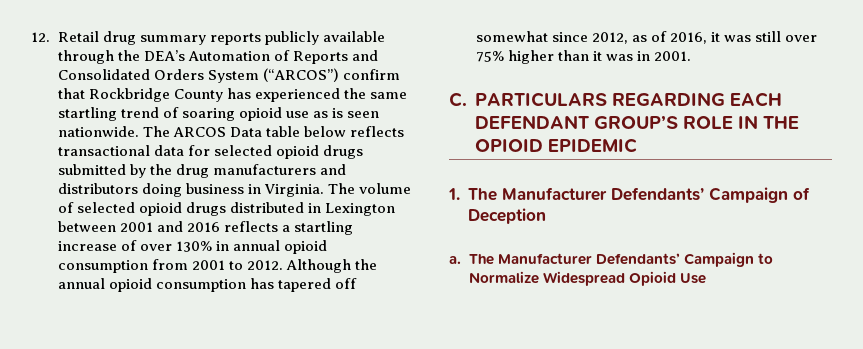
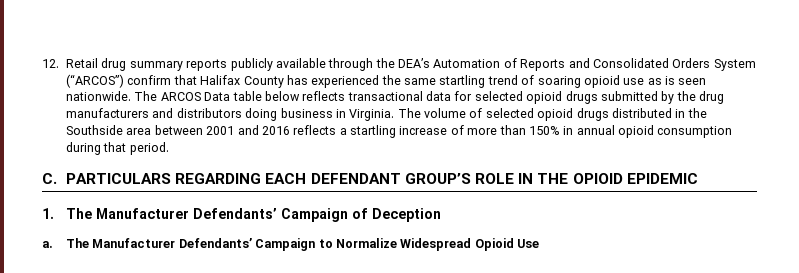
[88,88,170,102] Rockbridge -> [200,75,241,85] Halifax
[324,203,395,216] Lexington -> [687,108,707,118] [66,125,152,135] the Southside area
[139,241,212,252] over 130% -> [467,125,560,135] more than 150%
[151,259,377,273] [57,278,357,292] [475,31,817,44] [475,50,691,64] from 2001 to 2012. Although the annual opioid consumption has tapered off somewhat since 2012, as of 2016, it was still over 75% higher than it was in 2001. -> [66,142,169,155] during that period.

